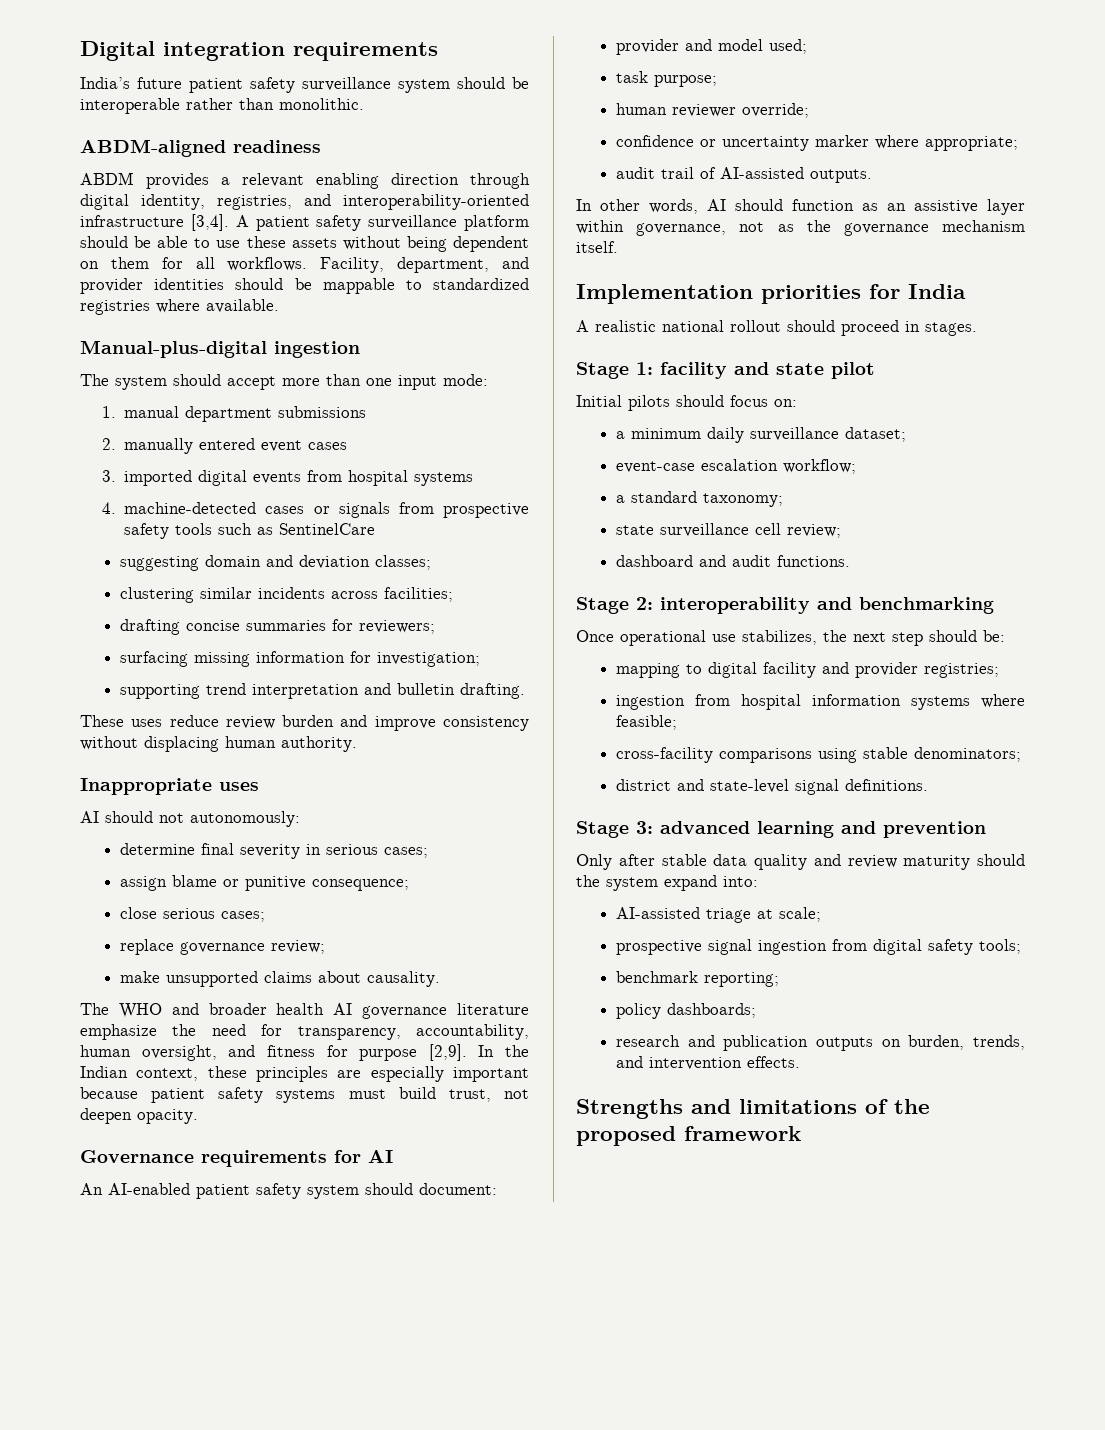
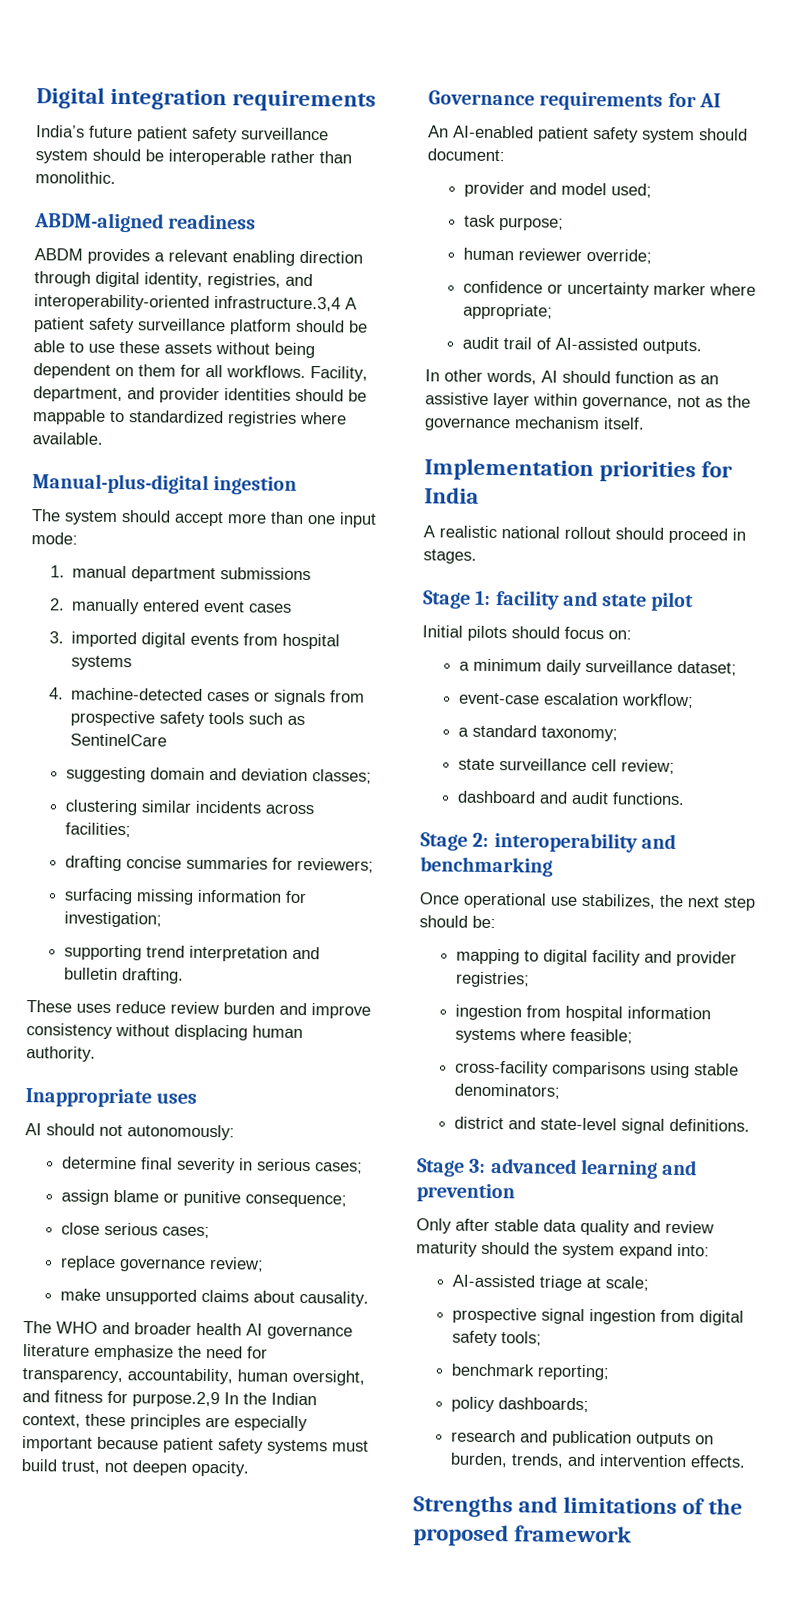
[80,214,229,231] infrastructure [3,4]. -> [214,296,341,312] infrastructure.3,4
[359,1044,467,1061] purpose [2,9]. -> [132,1391,220,1408] purpose.2,9

